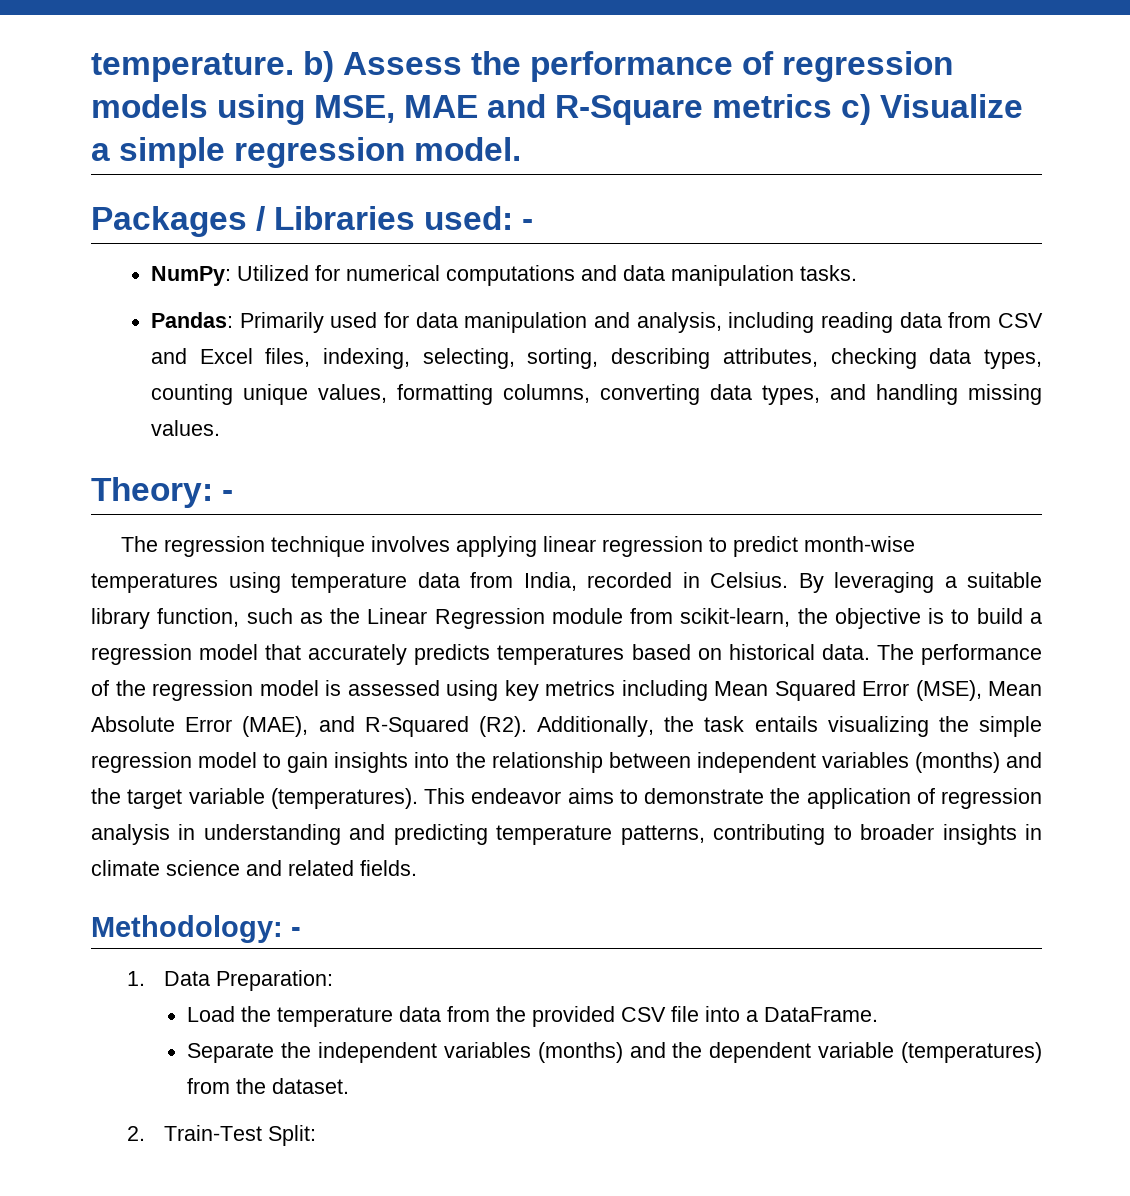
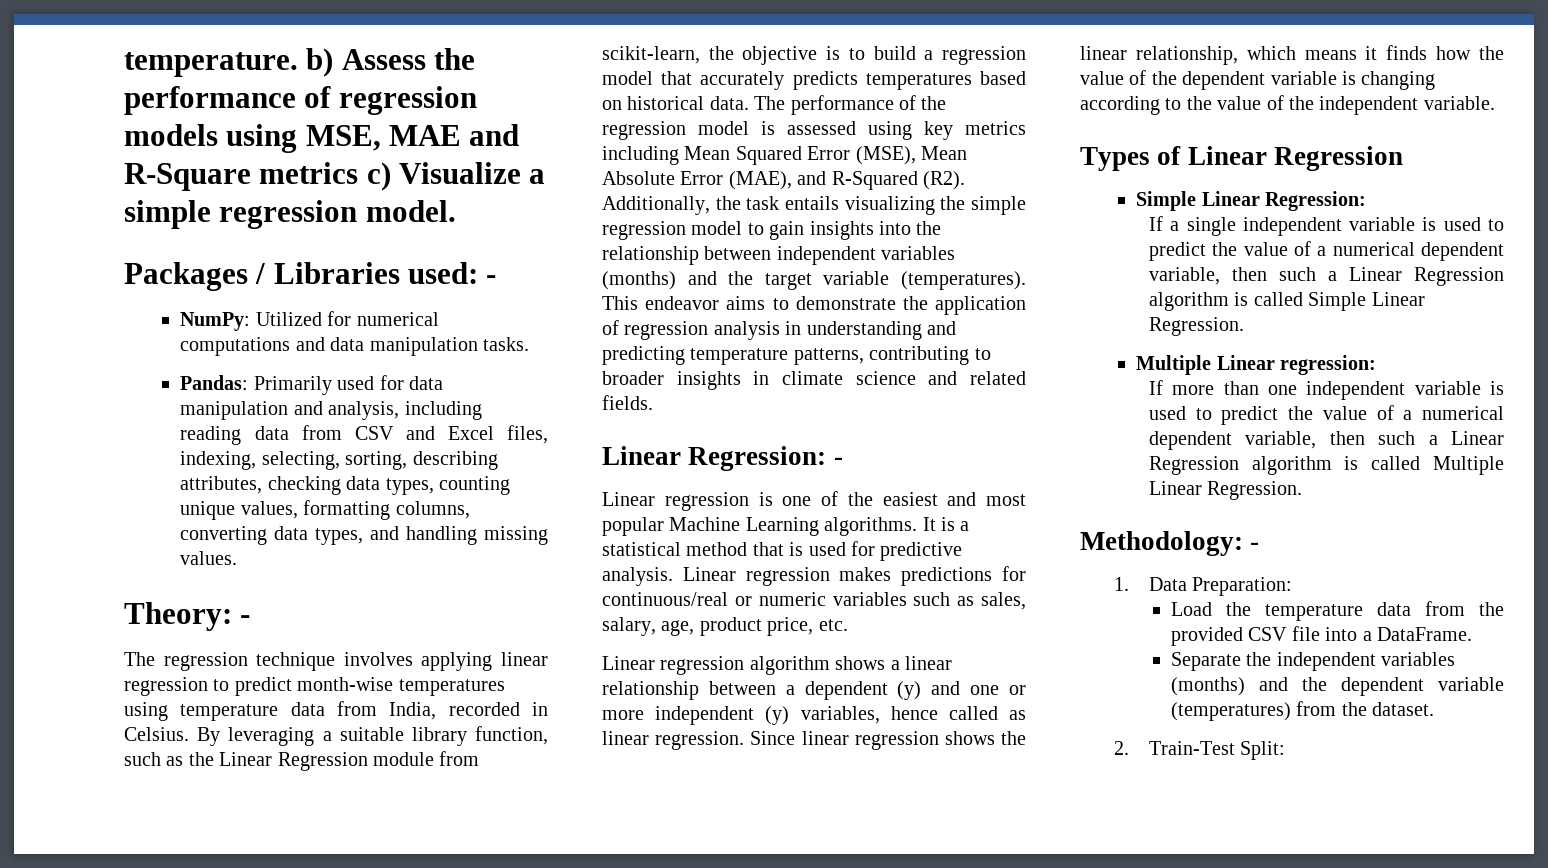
(417, 868) none -> [602,446,843,471] [602,491,1026,511] [602,517,970,536] [602,541,963,561] [602,566,1026,586] [602,592,1026,610] [602,617,848,636] [602,656,952,675] [602,681,1026,700] [602,706,1026,725] [602,731,1026,750] [1080,45,1504,65] [1080,70,1436,90] [1080,95,1495,115] [1080,146,1403,171] [1136,191,1367,211] [1148,216,1504,236] [1148,241,1504,261] [1148,267,1504,286] [1148,292,1425,311] [1148,317,1244,336] [1136,355,1377,375] [1148,380,1504,400] [1148,405,1504,425] [1148,431,1504,450] [1148,456,1504,475] [1148,481,1303,500] // Linear Regression: - // Linear regression is one of the easiest and most popular Machine Learning algorithms. It is a statistical method that is used for predictive analysis. Linear regression makes predictions for continuous/real or numeric variables such as sales, salary, age, product price, etc. // Linear regression algorithm shows a linear relationship between a dependent (y) and one or more independent (y) variables, hence called as linear regression. Since linear regression shows the linear relationship, which means it finds how the value of the dependent variable is changing according to the value of the independent variable. // Types of Linear Regression // Simple Linear Regression: // If a single independent variable is used to predict the value of a numerical dependent variable, then such a Linear Regression algorithm is called Simple Linear Regression. // Multiple Linear regression: // If more than one independent variable is used to predict the value of a numerical dependent variable, then such a Linear Regression algorithm is called Multiple Linear Regression.

